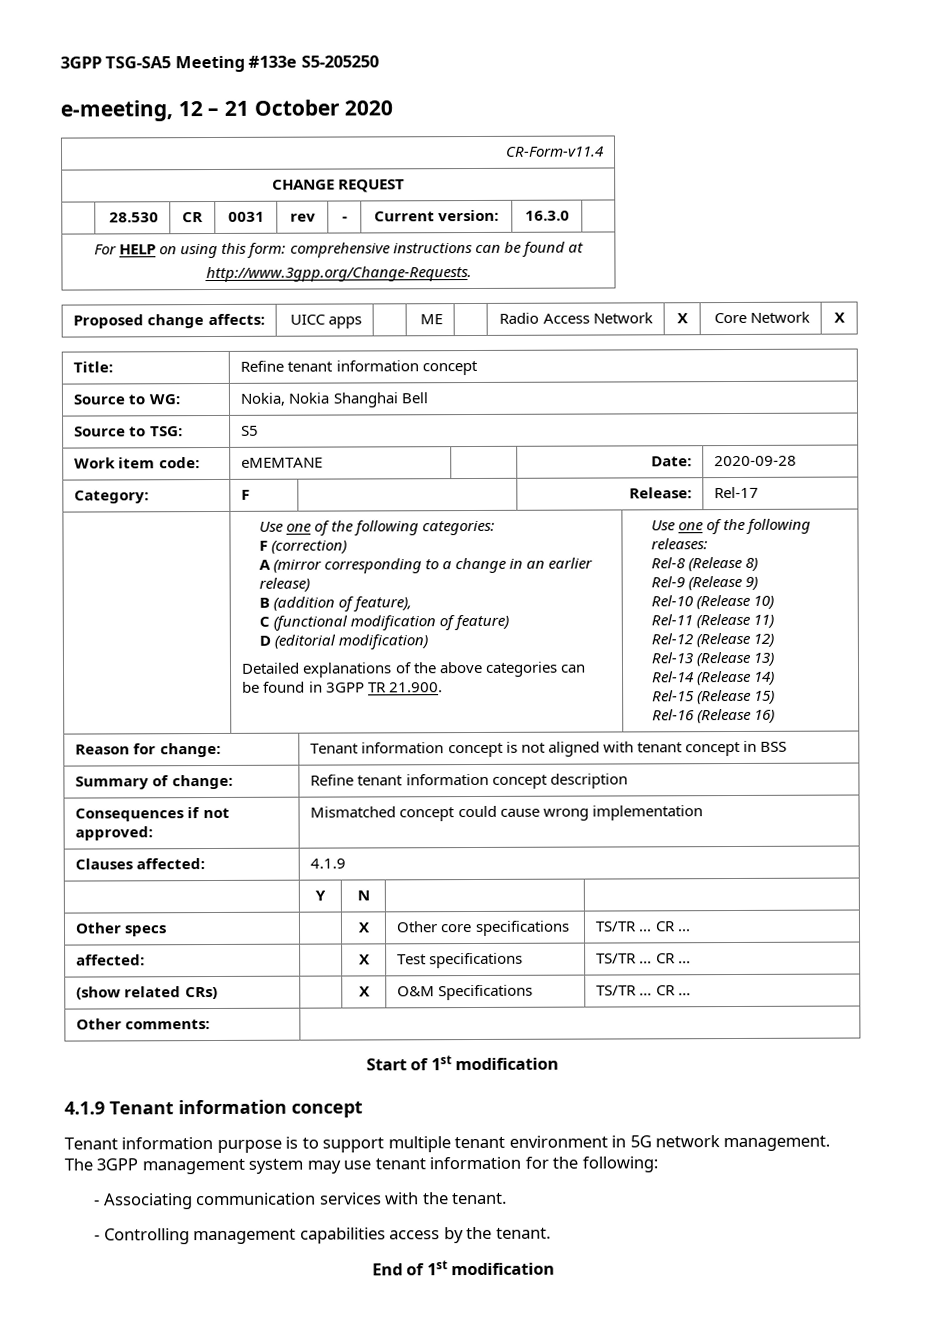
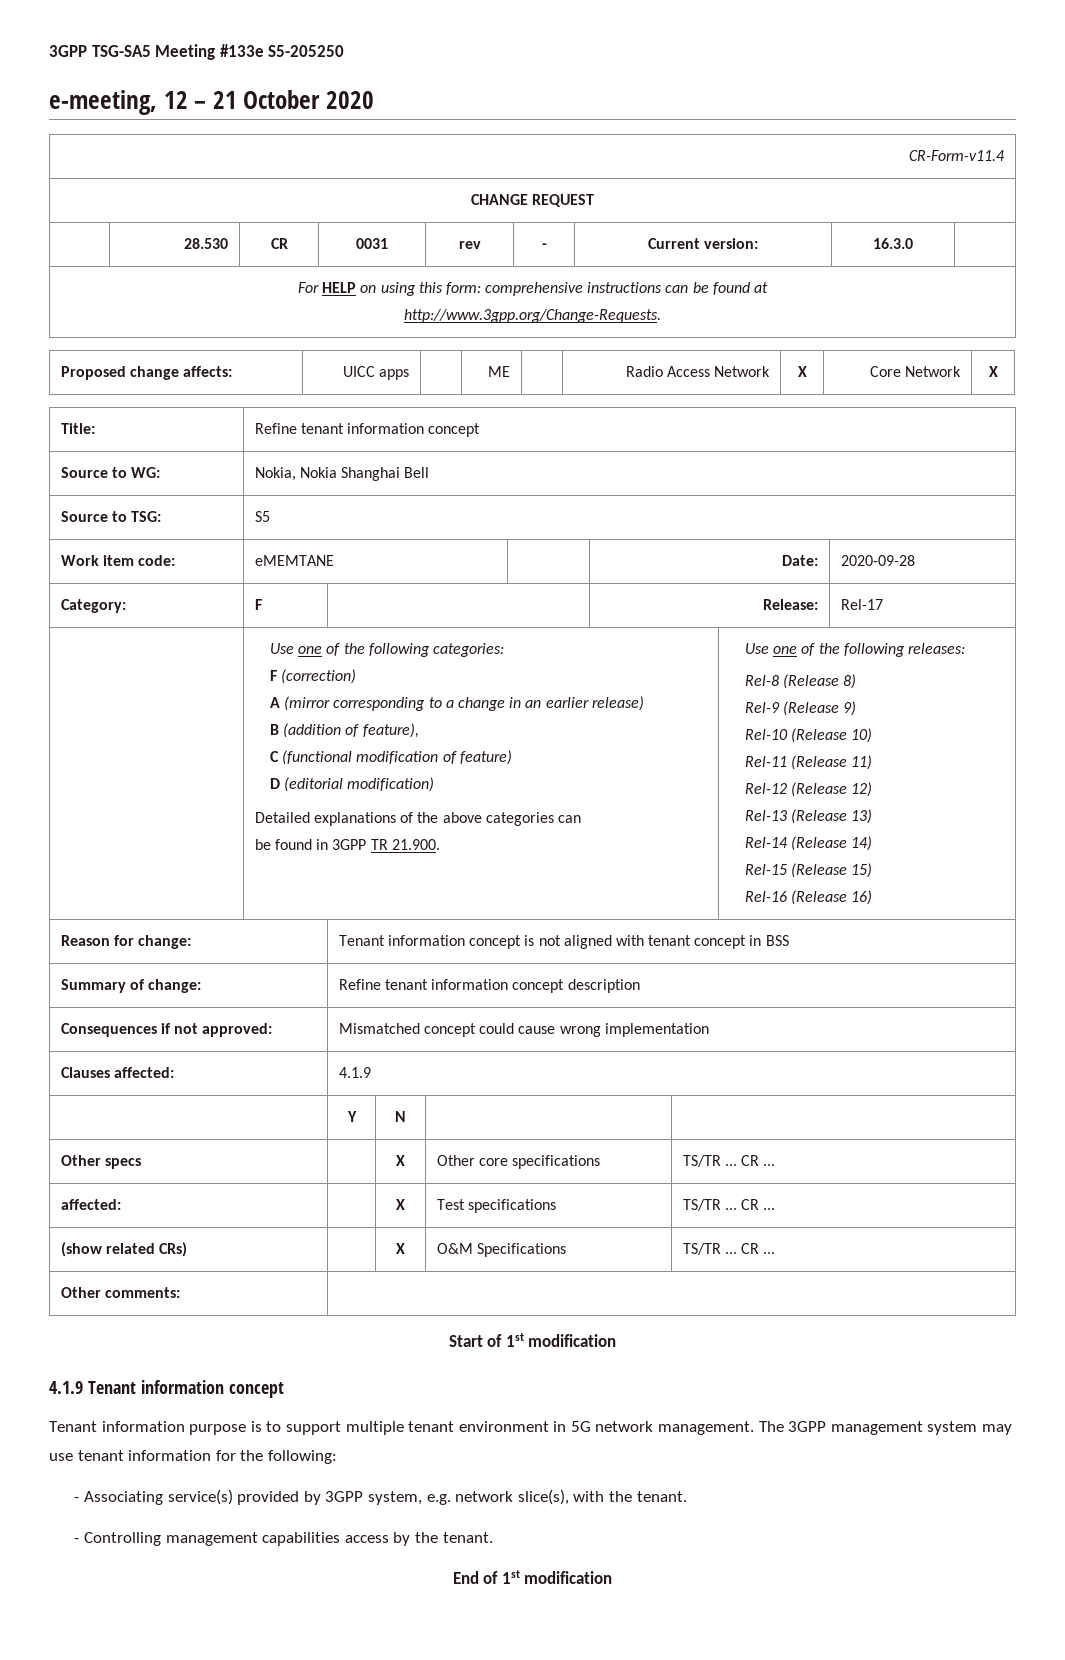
[196,1192,382,1206] communication services -> [167,1489,569,1505] service(s) provided by 3GPP system, e.g. network slice(s),

